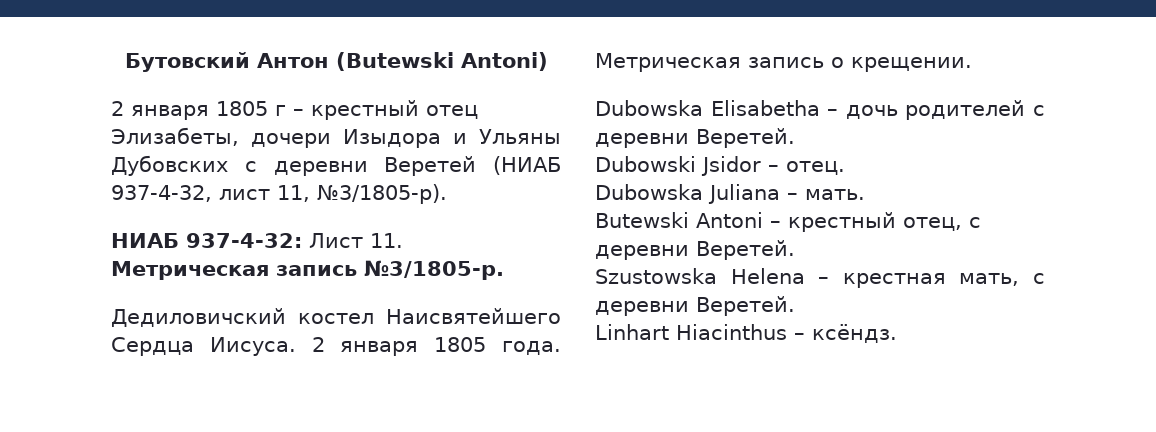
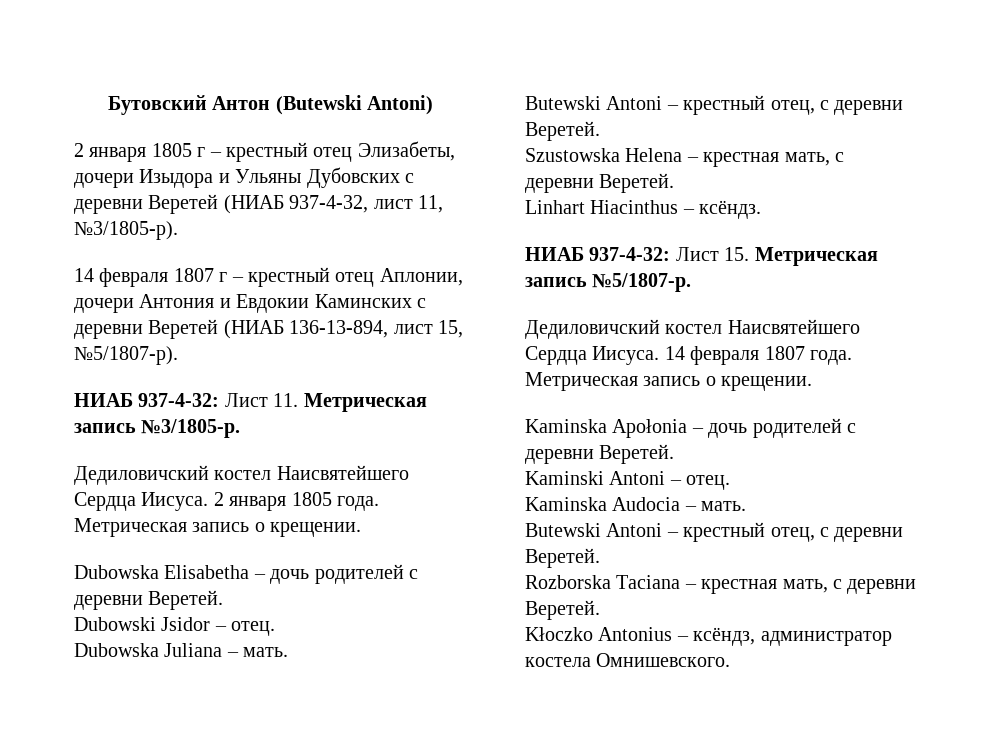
(447, 194) none -> [74,267,463,287] [74,294,426,313] [74,319,463,339] [74,346,178,365] // 14 февраля 1807 г – крестный отец Аплонии, дочери Антония и Евдокии Каминских с деревни Веретей (НИАБ 136-13-894, лист 15, №5/1807-р).
(897, 333) none -> [525,247,878,266] [525,273,692,292] [525,319,860,339] [525,346,852,365] [525,372,813,391] [525,418,856,438] [525,444,675,464] [525,471,731,490] [525,497,747,511] [525,522,904,542] [525,548,600,568] [525,575,917,594] [525,600,600,620] [525,627,892,646] [525,653,731,667] // НИАБ 937-4-32: Лист 15. Метрическая запись №5/1807-р. // Дедиловичский костел Наисвятейшего Сердца Иисуса. 14 февраля 1807 года. Метрическая запись о крещении. // Kaminska Apołonia – дочь родителей с деревни Веретей. // Kaminski Antoni – отец. // Kaminska Audocia – мать. // Butewski Antoni – крестный отец, с деревни Веретей. // Rozborska Taciana – крестная мать, с деревни Веретей. // Kłoczko Antonius – ксёндз, администратор костела Омнишевского.

